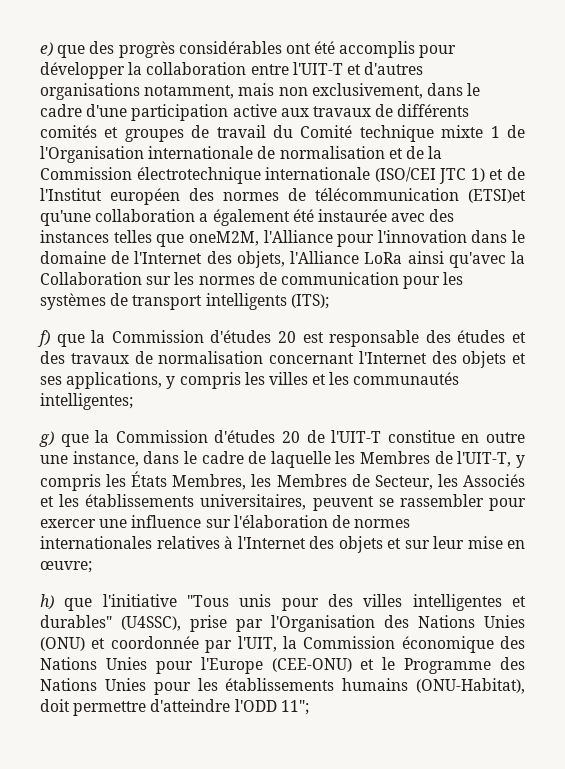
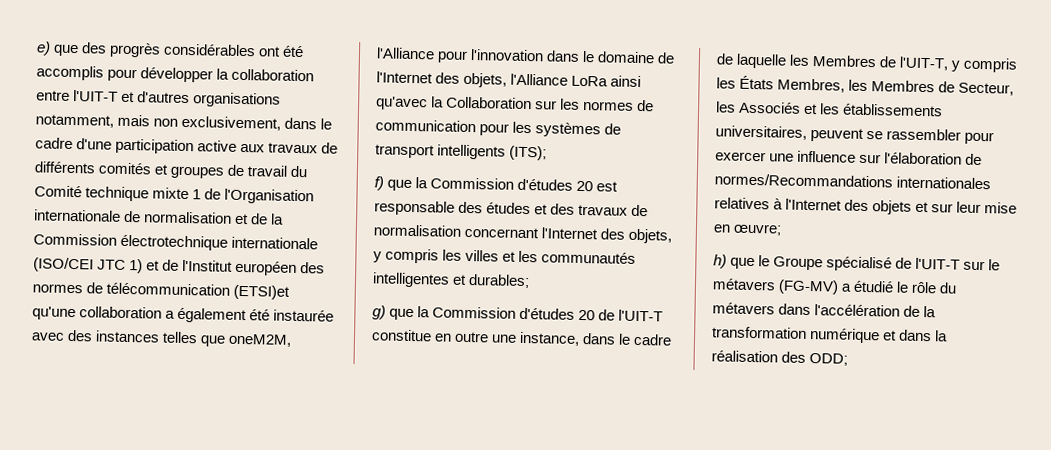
[462,351,526,368] [40,372,163,389] objets et ses applications, -> [628,228,673,244] objets,
[40,393,133,410] intelligentes; -> [372,272,531,289] intelligentes et durables;
[354,519,411,528] normes -> [714,173,893,188] normes/Recommandations
[102,594,526,611] [40,615,525,632] [40,636,525,653] [40,657,525,674] [40,678,525,695] [40,699,309,716] l'initiative "Tous unis pour des villes intelligentes et durables" (U4SSC), prise par l'Organisation des Nations Unies (ONU) et coordonnée par l'UIT, la Commission économique des Nations Unies pour l'Europe (CEE-ONU) et le Programme des Nations Unies pour les établissements humains (ONU-Habitat), doit permettre d'atteindre l'ODD 11"; -> [758,255,1001,272] [712,278,958,295] [712,302,937,318] [712,326,949,344] [711,350,849,366] le Groupe spécialisé de l'UIT-T sur le métavers (FG-MV) a étudié le rôle du métavers dans l'accélération de la transformation numérique et dans la réalisation des ODD;

